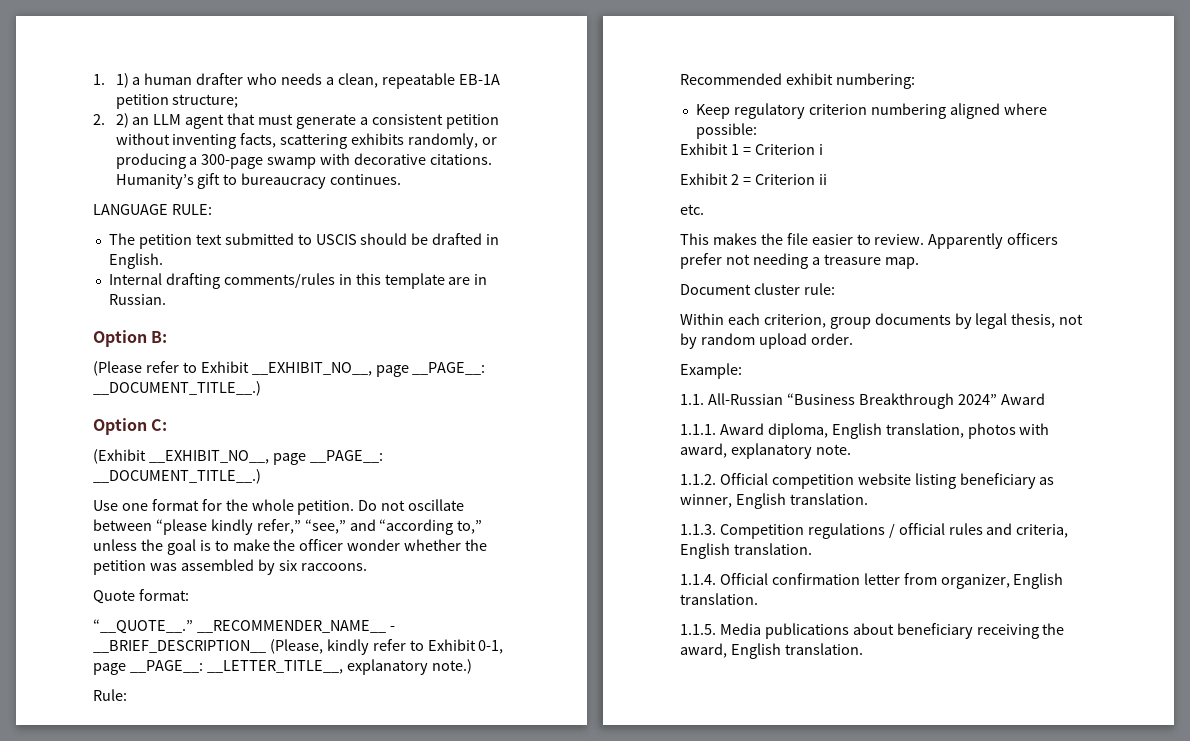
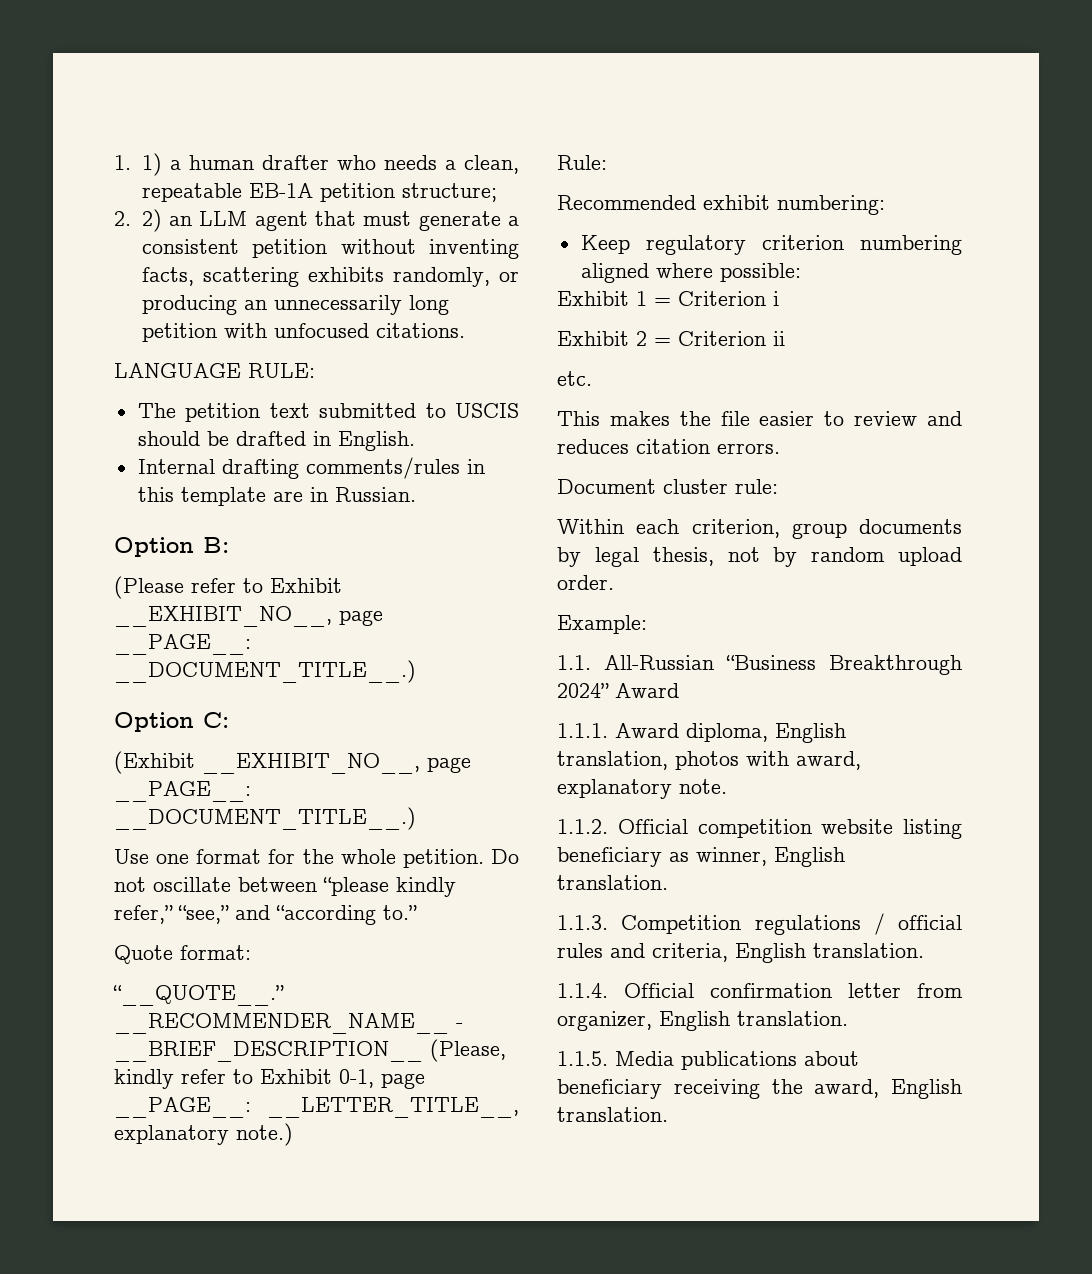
[189,153,493,169] [115,173,402,189] a 300-page swamp with decorative citations. Humanity’s gift to bureaucracy continues. -> [243,295,449,315] [141,323,465,342] an unnecessarily long petition with unfocused citations.
[457,520,483,534] [93,539,488,555] [93,559,367,575] to,” unless the goal is to make the officer wonder whether the petition was assembled by six raccoons. -> [383,905,417,920] to.”
[874,233,1059,249] [680,253,919,269] review. Apparently officers prefer not needing a treasure map. -> [854,411,962,426] [557,439,780,454] review and reduces citation errors.

